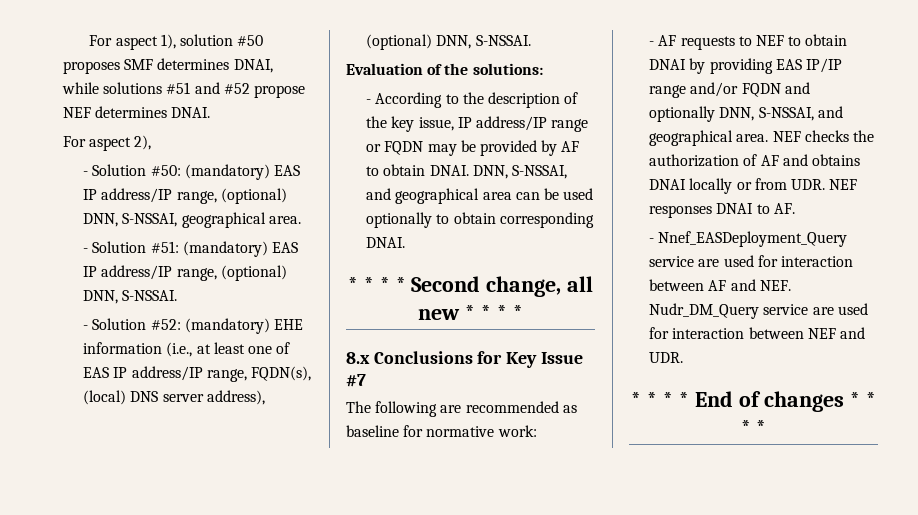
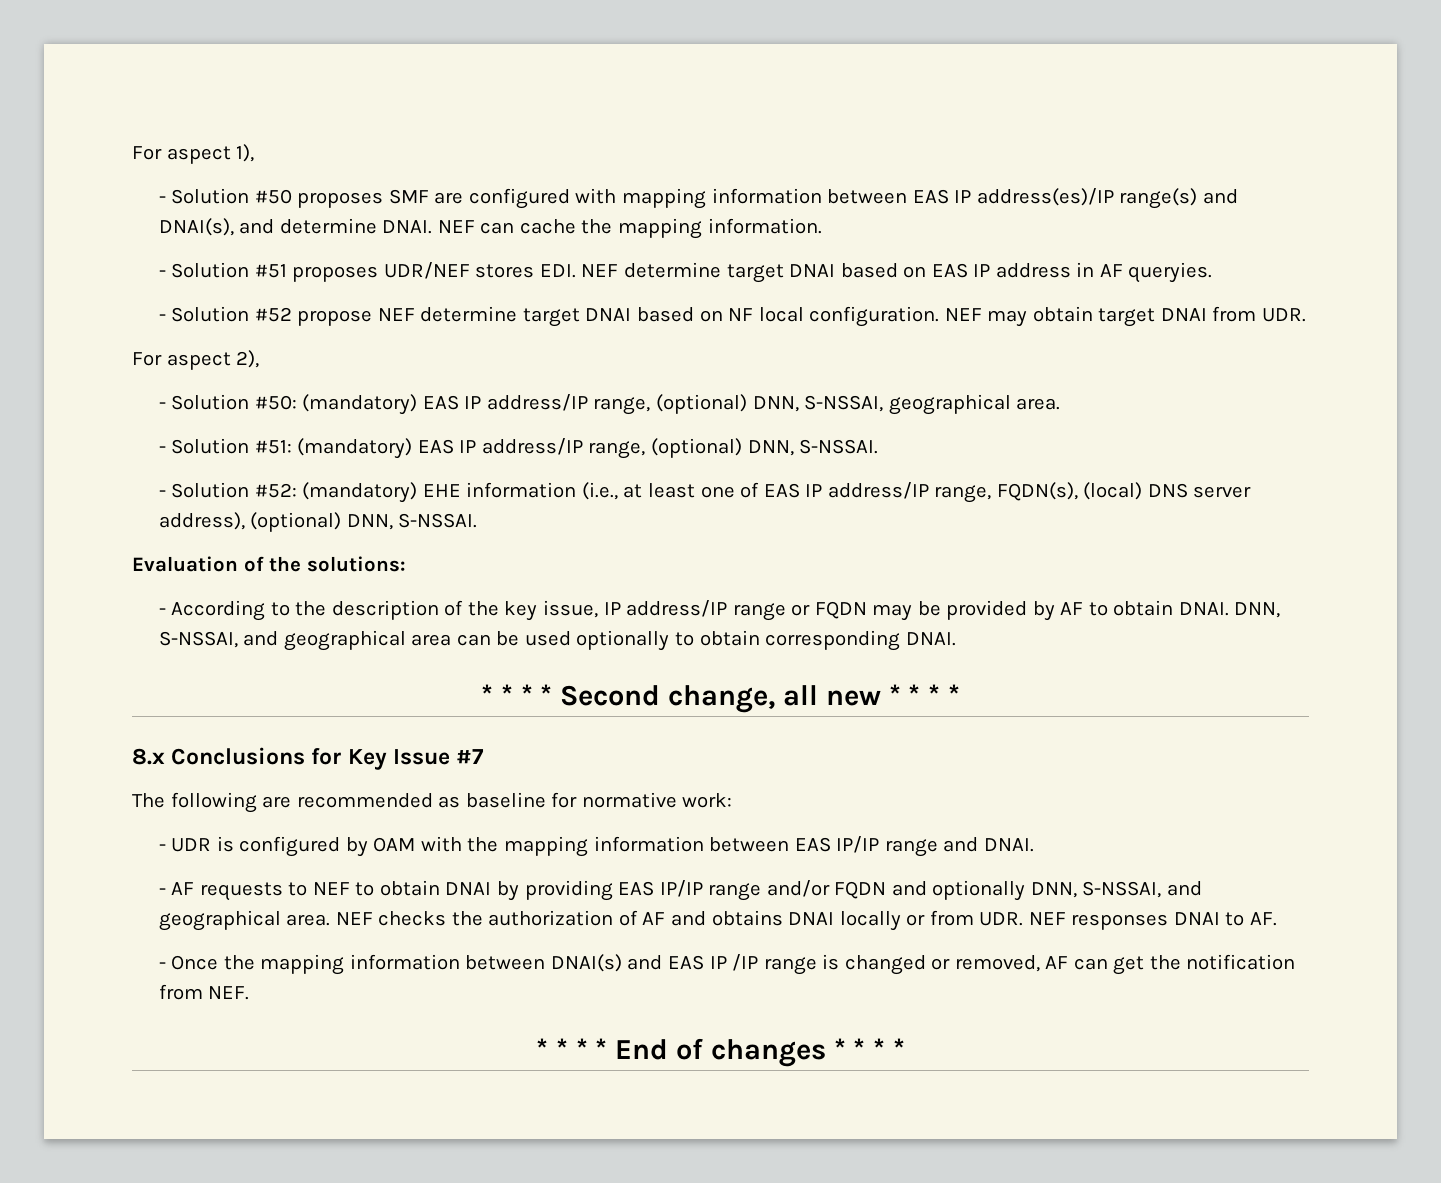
[179,34,233,46] solution -> [158,188,250,204] // - Solution
[157,58,273,73] [62,82,305,98] [63,106,211,118] determines DNAI, while solutions #51 and #52 propose NEF determines DNAI. -> [434,188,1238,209] [158,218,822,239] [158,262,1213,283] [158,306,1306,327] are configured with mapping information between EAS IP address(es)/IP range(s) and DNAI(s), and determine DNAI. NEF can cache the mapping information. // - Solution #51 proposes UDR/NEF stores EDI. NEF determine target DNAI based on EAS IP address in AF queryies. // - Solution #52 propose NEF determine target DNAI based on NF local configuration. NEF may obtain target DNAI from UDR.
(537, 431) none -> [158,836,1034,857] // - UDR is configured by OAM with the mapping information between EAS IP/IP range and DNAI.
[658,231,848,247] [649,255,854,267] [649,279,791,291] [649,303,868,319] [649,327,866,339] [649,352,684,363] Nnef_EASDeployment_Query service are used for interaction between AF and NEF. Nudr_DM_Query service are used for interaction between NEF and UDR. -> [171,954,1296,975] [158,984,250,1000] Once the mapping information between DNAI(s) and EAS IP /IP range is changed or removed, AF can get the notification from NEF.

